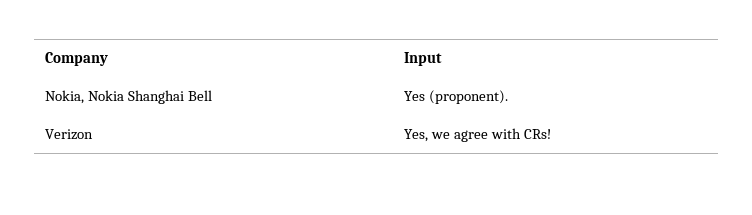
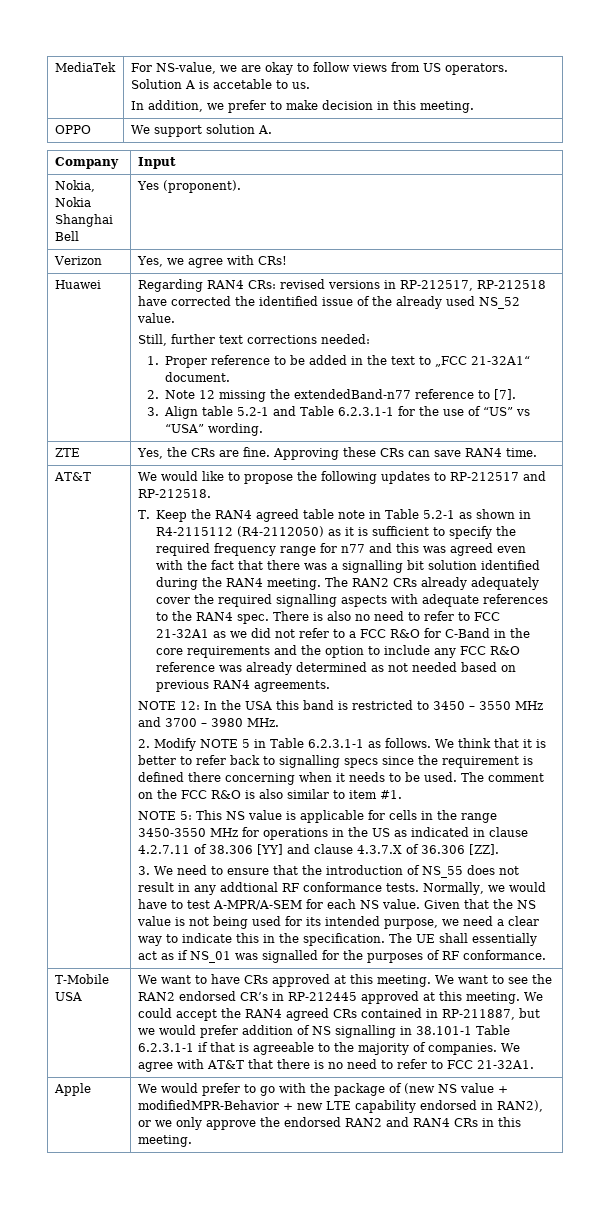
(45, 59) none -> [54,62,116,72] [130,62,508,75] [130,79,310,89] [130,100,474,113] [54,125,91,134] [130,124,272,137] MediaTek | For NS-value, we are okay to follow views from US operators. Solution A is accetable to us. // In addition, we prefer to make decision in this meeting. // OPPO | We support solution A. //
(552, 134) none -> [54,280,101,289] [137,279,546,292] [137,296,520,309] [136,313,175,323] [137,334,370,346] [146,355,530,368] [164,372,230,382] [146,389,516,402] [146,406,530,419] [164,423,263,436] [54,448,80,457] [136,447,537,460] [53,472,91,481] [137,471,546,484] [137,489,211,498] [137,509,531,522] [155,526,516,539] [155,543,526,556] [155,560,540,573] [155,577,539,590] [155,594,548,607] [155,611,500,624] [155,628,530,638] [155,645,520,658] [155,662,516,675] [155,680,330,692] [137,700,543,710] [137,717,279,727] [137,738,546,751] [137,755,533,768] [137,772,544,785] [137,789,402,799] [137,810,497,823] [137,827,528,840] [137,844,499,855] [137,865,519,878] [137,882,546,895] [137,899,536,910] [136,916,539,929] [137,933,537,946] [137,950,546,963] [54,974,109,984] [54,992,82,1001] [137,974,552,987] [137,991,543,1004] [137,1008,540,1021] [137,1025,510,1038] [137,1042,520,1055] [137,1059,534,1072] [53,1083,91,1096] [137,1083,508,1096] [137,1100,543,1113] [137,1117,521,1130] [137,1135,192,1147] // Huawei | Regarding RAN4 CRs: revised versions in RP-212517, RP-212518 have corrected the identified issue of the already used NS_52 value. // Still, further text corrections needed: // 1. Proper reference to be added in the text to „FCC 21-32A1“ document. // 2. Note 12 missing the extendedBand-n77 reference to [7]. // 3. Align table 5.2-1 and Table 6.2.3.1-1 for the use of “US” vs “USA” wording. // ZTE | Yes, the CRs are fine. Approving these CRs can save RAN4 time. // AT&T | We would like to propose the following updates to RP-212517 and RP-212518. // T. Keep the RAN4 agreed table note in Table 5.2-1 as shown in R4-2115112 (R4-2112050) as it is sufficient to specify the required frequency range for n77 and this was agreed even with the fact that there was a signalling bit solution identified during the RAN4 meeting. The RAN2 CRs already adequately cover the required signalling aspects with adequate references to the RAN4 spec. There is also no need to refer to FCC 21-32A1 as we did not refer to a FCC R&O for C-Band in the core requirements and the option to include any FCC R&O reference was already determined as not needed based on previous RAN4 agreements. // NOTE 12: In the USA this band is restricted to 3450 – 3550 MHz and 3700 – 3980 MHz. // 2. Modify NOTE 5 in Table 6.2.3.1-1 as follows. We think that it is better to refer back to signalling specs since the requirement is defined there concerning when it needs to be used. The comment on the FCC R&O is also similar to item #1. // NOTE 5: This NS value is applicable for cells in the range 3450-3550 MHz for operations in the US as indicated in clause 4.2.7.11 of 38.306 [YY] and clause 4.3.7.X of 36.306 [ZZ]. // 3. We need to ensure that the introduction of NS_55 does not result in any addtional RF conformance tests. Normally, we would have to test A-MPR/A-SEM for each NS value. Given that the NS value is not being used for its intended purpose, we need a clear way to indicate this in the specification. The UE shall essentially act as if NS_01 was signalled for the purposes of RF conformance. // T-Mobile USA | We want to have CRs approved at this meeting. We want to see the RAN2 endorsed CR’s in RP-212445 approved at this meeting. We could accept the RAN4 agreed CRs contained in RP-211887, but we would prefer addition of NS signalling in 38.101-1 Table 6.2.3.1-1 if that is agreeable to the majority of companies. We agree with AT&T that there is no need to refer to FCC 21-32A1. // Apple | We would prefer to go with the package of (new NS value + modifiedMPR-Behavior + new LTE capability endorsed in RAN2), or we only approve the endorsed RAN2 and RAN4 CRs in this meeting.

